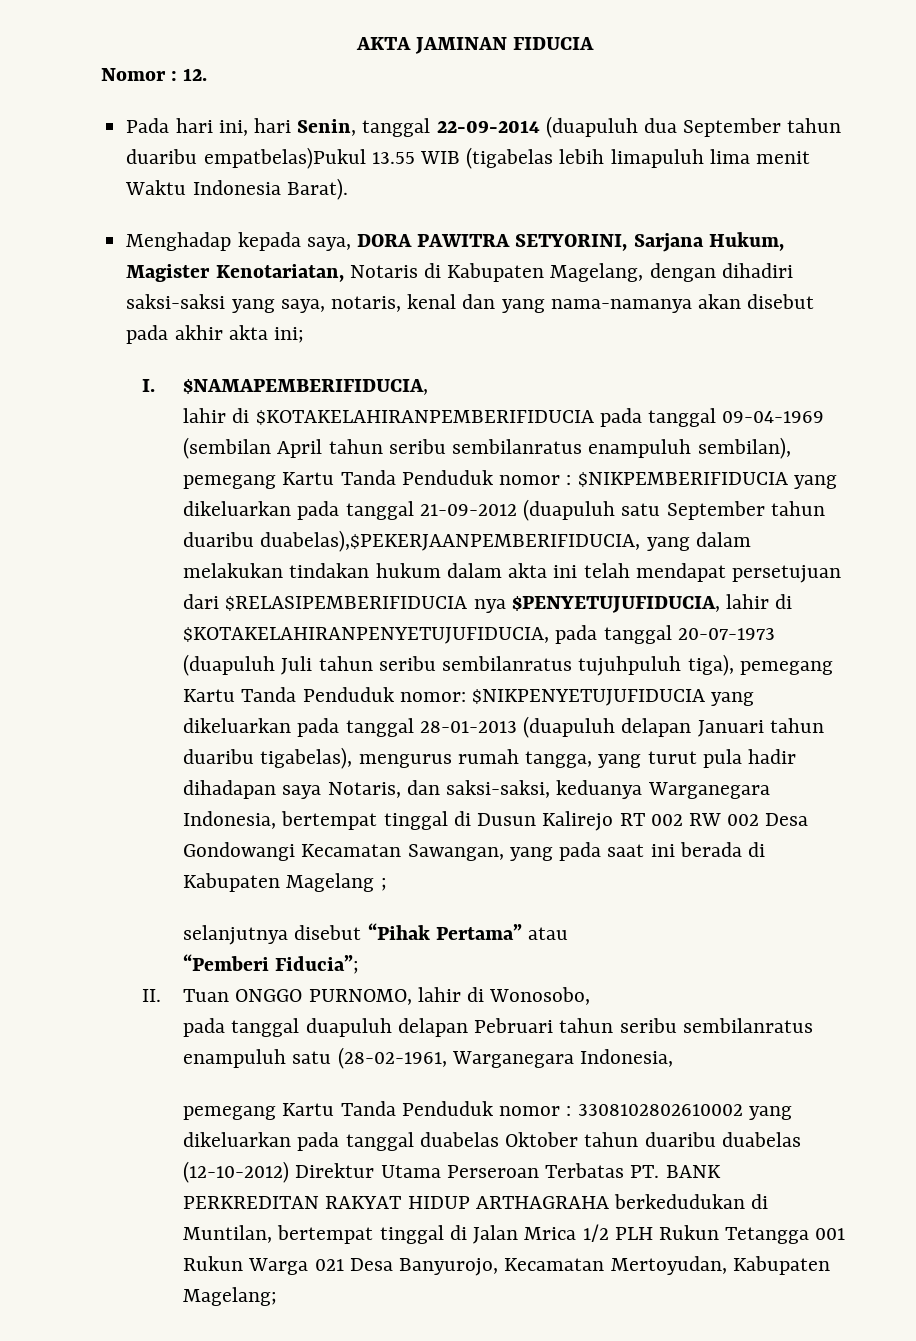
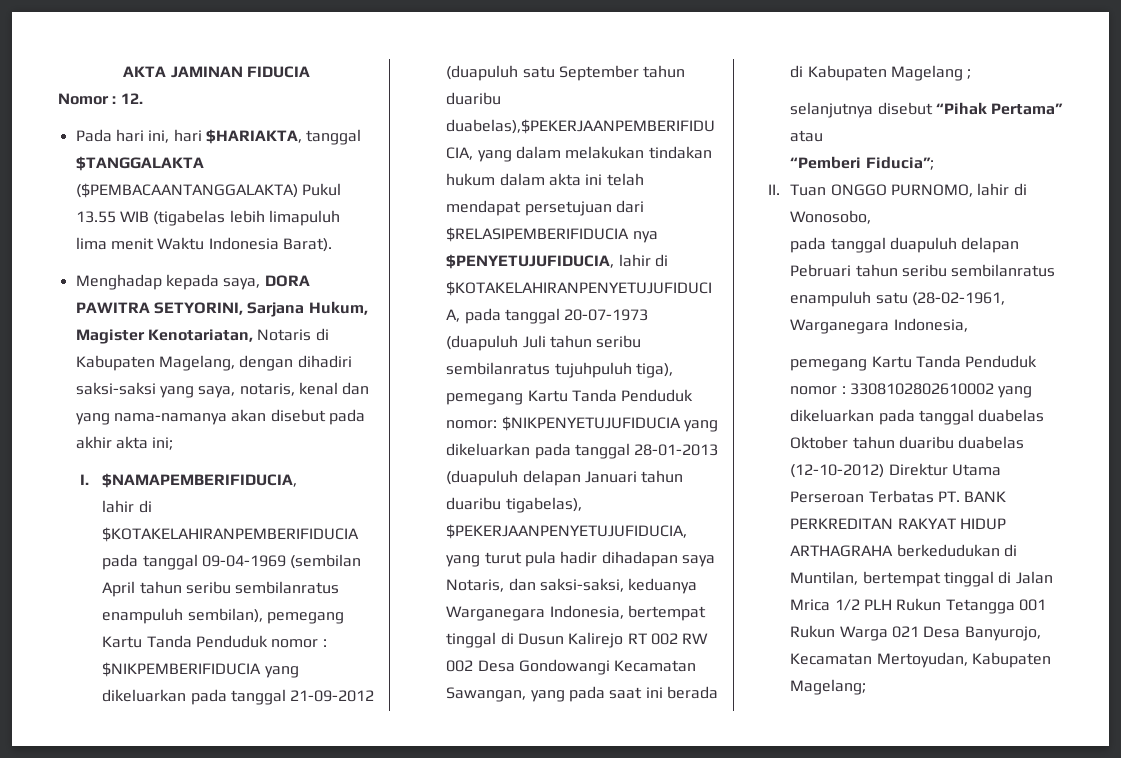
[297,116,842,138] [126,147,366,169] Senin, tanggal 22-09-2014 (duapuluh dua September tahun duaribu empatbelas)Pukul -> [205,129,362,145] [75,156,204,171] [75,183,341,198] $HARIAKTA, tanggal $TANGGALAKTA ($PEMBACAANTANGGALAKTA) Pukul
[358,749,593,768] mengurus rumah tangga, -> [446,524,688,539] $PEKERJAANPENYETUJUFIDUCIA,

